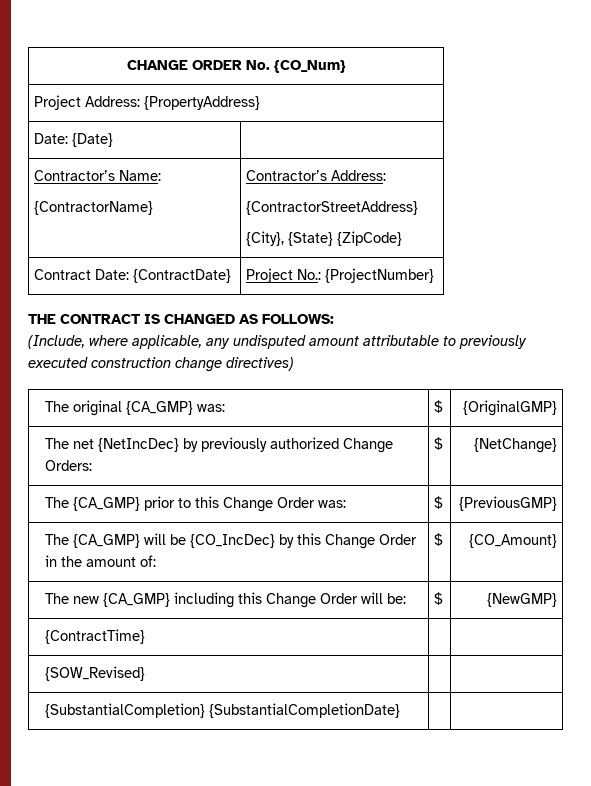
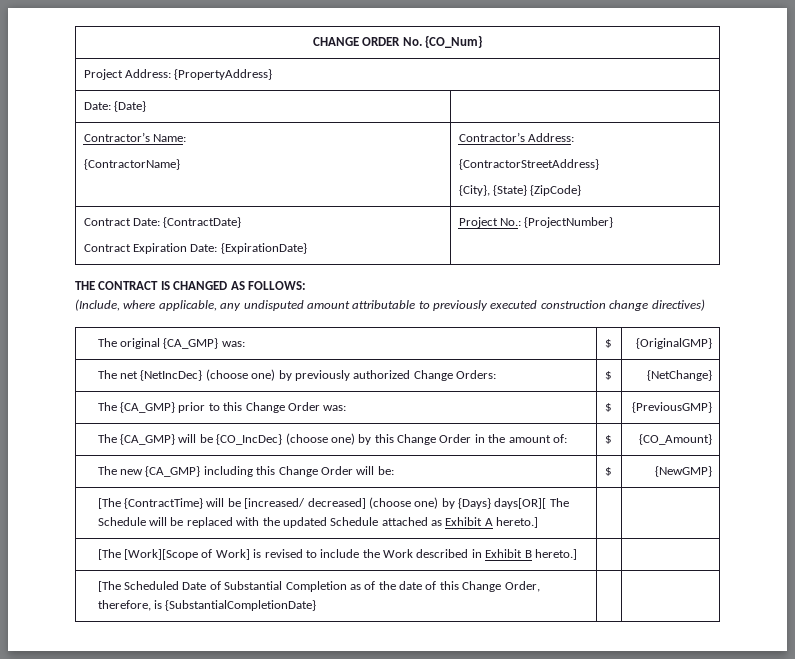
(232, 276) none -> [83,243,307,254] // Contract Expiration Date: {ExpirationDate}
(179, 445) none -> [205,369,276,381] (choose one)
(275, 541) none -> [285,433,355,445] (choose one)
(557, 600) none -> [97,498,121,509] [The
[44,666,145,681] [44,703,205,718] | | // {SOW_Revised} | | // {SubstantialCompletion} -> [206,497,569,509] [97,517,539,528] [97,549,577,560] [97,581,540,592] [97,600,163,611] will be [increased/ decreased] (choose one) by {Days} days[OR][ The Schedule will be replaced with the updated Schedule attached as Exhibit A hereto.] | | // [The [Work][Scope of Work] is revised to include the Work described in Exhibit B hereto.] | | // [The Scheduled Date of Substantial Completion as of the date of this Change Order, therefore, is

